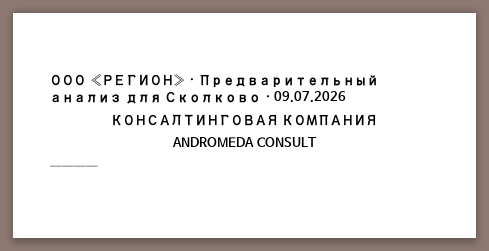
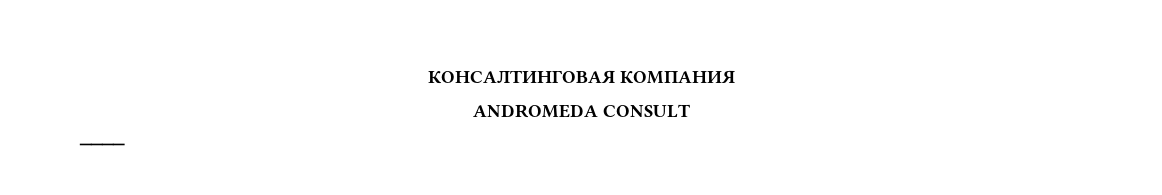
[50,73,379,88] [50,91,347,104] ООО «РЕГИОН» · Предварительный анализ для Сколково · 09.07.2026 // -> (427, 77) none

